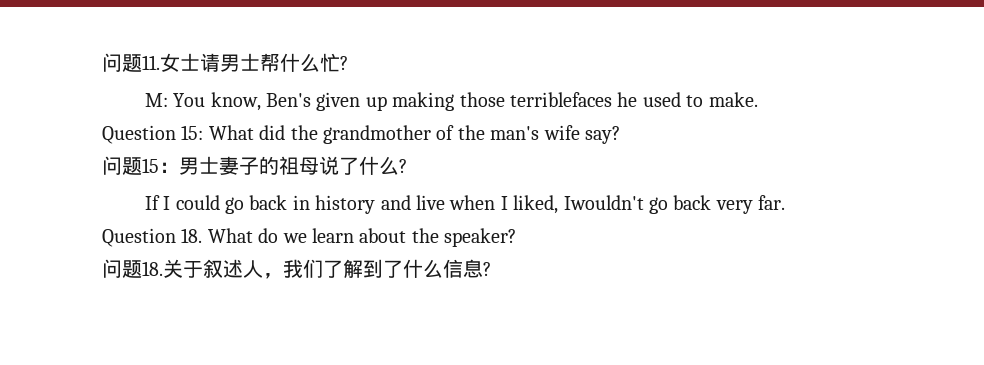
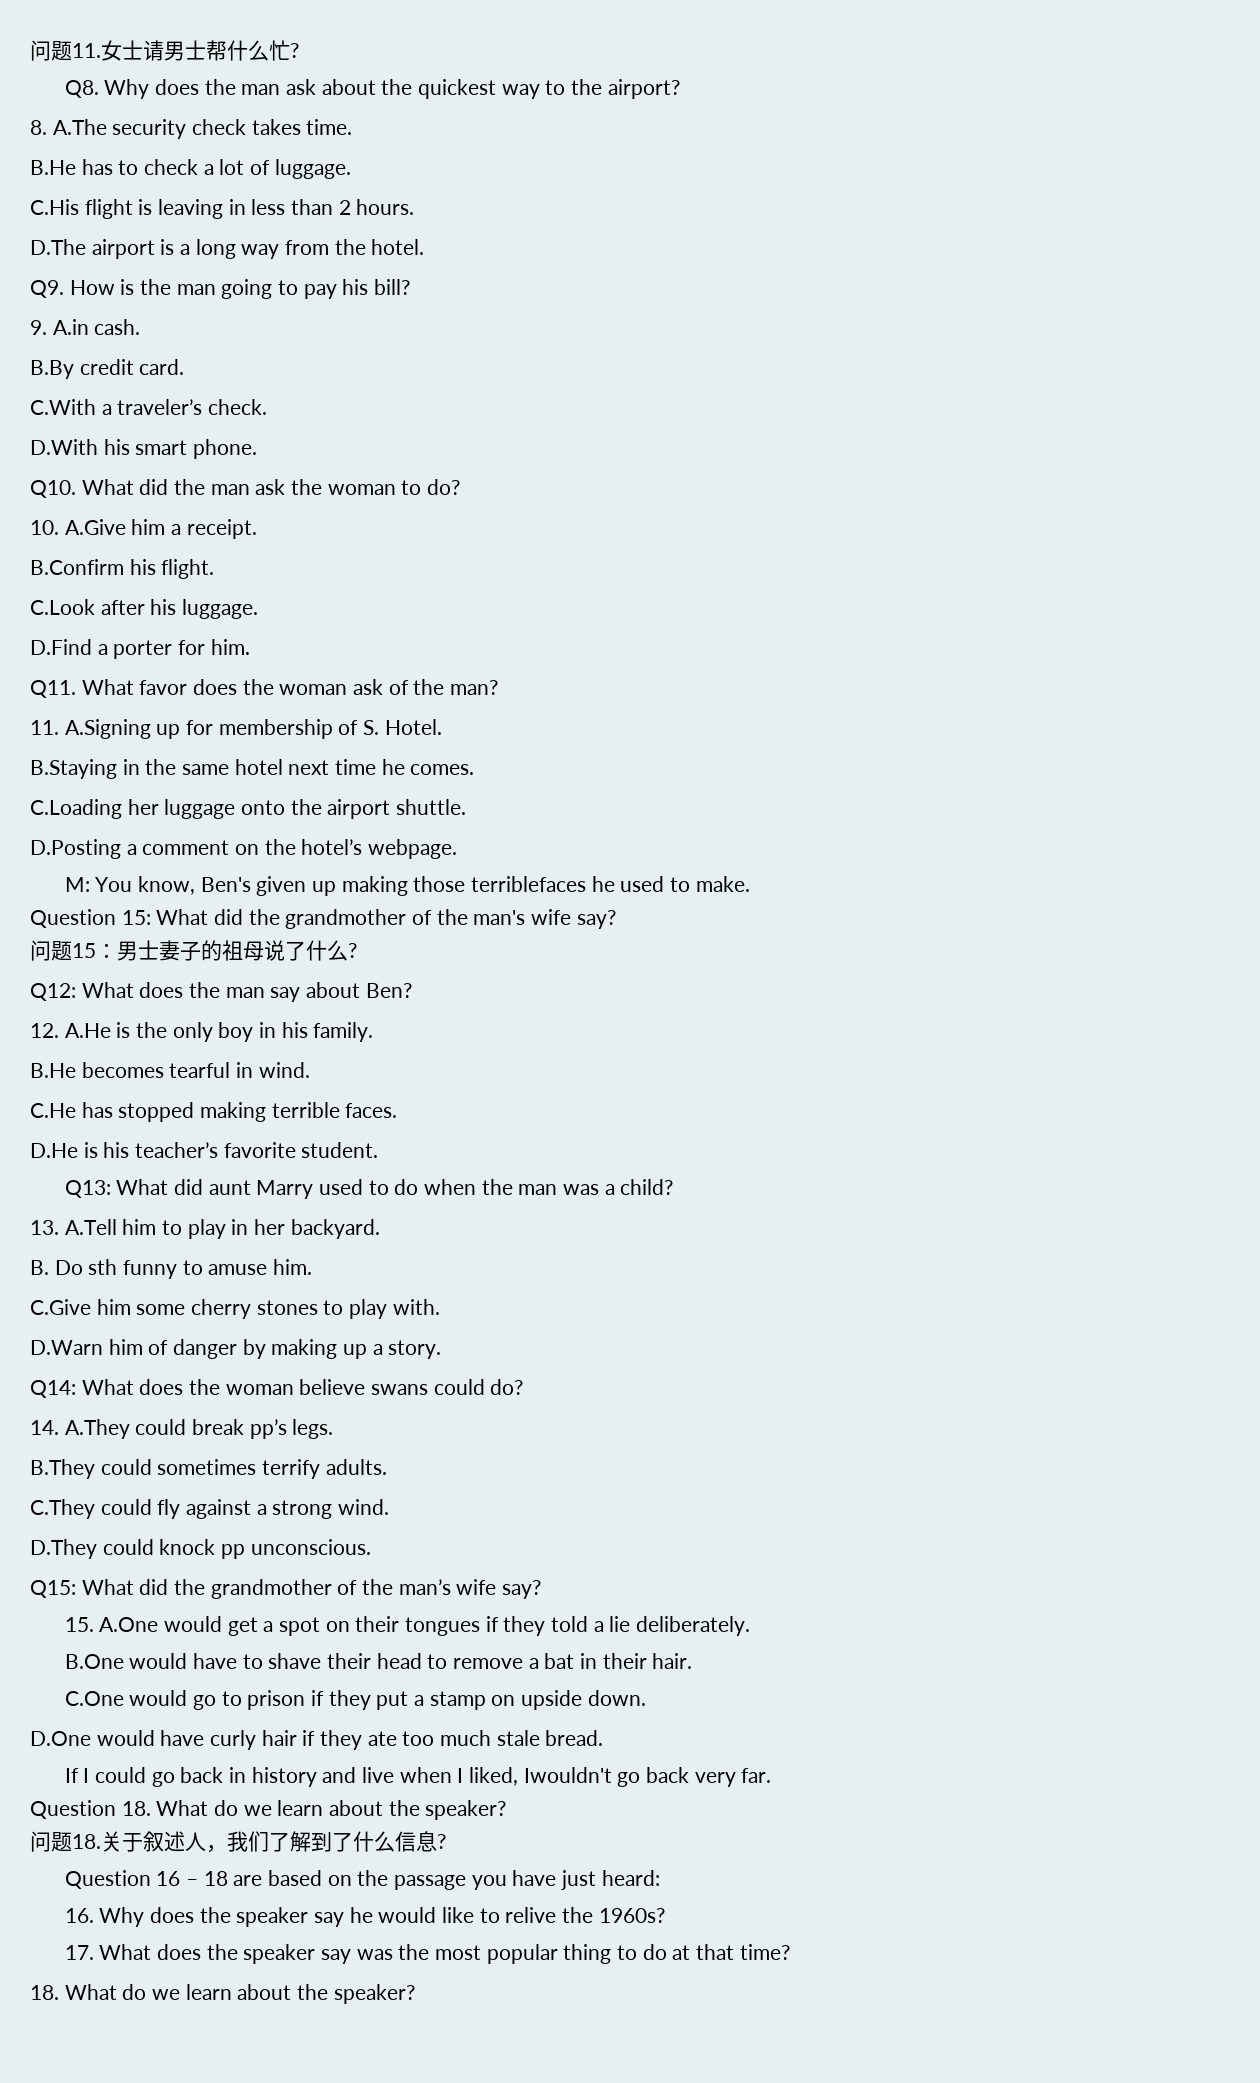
(348, 63) none -> [64,79,680,99] [30,119,353,139] [30,159,351,179] [30,199,415,219] [30,239,425,259] [30,279,411,299] [30,319,141,335] [30,359,185,379] [30,399,268,415] [30,439,258,459] [30,479,461,498] [30,519,257,539] [30,559,215,579] [30,599,259,619] [30,639,250,659] [30,679,499,698] [30,719,442,739] [30,759,475,779] [30,799,467,819] [30,839,458,859] // Q8. Why does the man ask about the quickest way to the airport? // 8. A.The security check takes time. // B.He has to check a lot of luggage. // C.His flight is leaving in less than 2 hours. // D.The airport is a long way from the hotel. // Q9. How is the man going to pay his bill? // 9. A.in cash. // B.By credit card. // C.With a traveler’s check. // D.With his smart phone. // Q10. What did the man ask the woman to do? // 10. A.Give him a receipt. // B.Confirm his flight. // C.Look after his luggage. // D.Find a porter for him. // Q11. What favor does the woman ask of the man? // 11. A.Signing up for membership of S. Hotel. // B.Staying in the same hotel next time he comes. // C.Loading her luggage onto the airport shuttle. // D.Posting a comment on the hotel’s webpage.
(407, 166) none -> [30,982,412,1002] [30,1022,374,1042] [30,1062,310,1078] [30,1102,398,1122] [30,1142,379,1158] [64,1179,674,1199] [30,1219,380,1239] [30,1259,313,1279] [30,1299,440,1319] [30,1339,442,1359] [30,1379,524,1398] [30,1419,334,1439] [30,1459,387,1479] [30,1499,390,1519] [30,1539,371,1559] [30,1579,542,1599] [64,1616,751,1636] [64,1653,693,1669] [64,1690,646,1710] [30,1730,604,1750] // Q12: What does the man say about Ben? // 12. A.He is the only boy in his family. // B.He becomes tearful in wind. // C.He has stopped making terrible faces. // D.He is his teacher’s favorite student. // Q13: What did aunt Marry used to do when the man was a child? // 13. A.Tell him to play in her backyard. // B. Do sth funny to amuse him. // C.Give him some cherry stones to play with. // D.Warn him of danger by making up a story. // Q14: What does the woman believe swans could do? // 14. A.They could break pp’s legs. // B.They could sometimes terrify adults. // C.They could fly against a strong wind. // D.They could knock pp unconscious. // Q15: What did the grandmother of the man’s wife say? // 15. A.One would get a spot on their tongues if they told a lie deliberately. // B.One would have to shave their head to remove a bat in their hair. // C.One would go to prison if they put a stamp on upside down. // D.One would have curly hair if they ate too much stale bread.
(491, 269) none -> [64,1870,660,1890] [64,1907,665,1927] [64,1944,790,1964] [30,1984,415,2004] // Question 16 – 18 are based on the passage you have just heard: // 16. Why does the speaker say he would like to relive the 1960s? // 17. What does the speaker say was the most popular thing to do at that time? // 18. What do we learn about the speaker?

